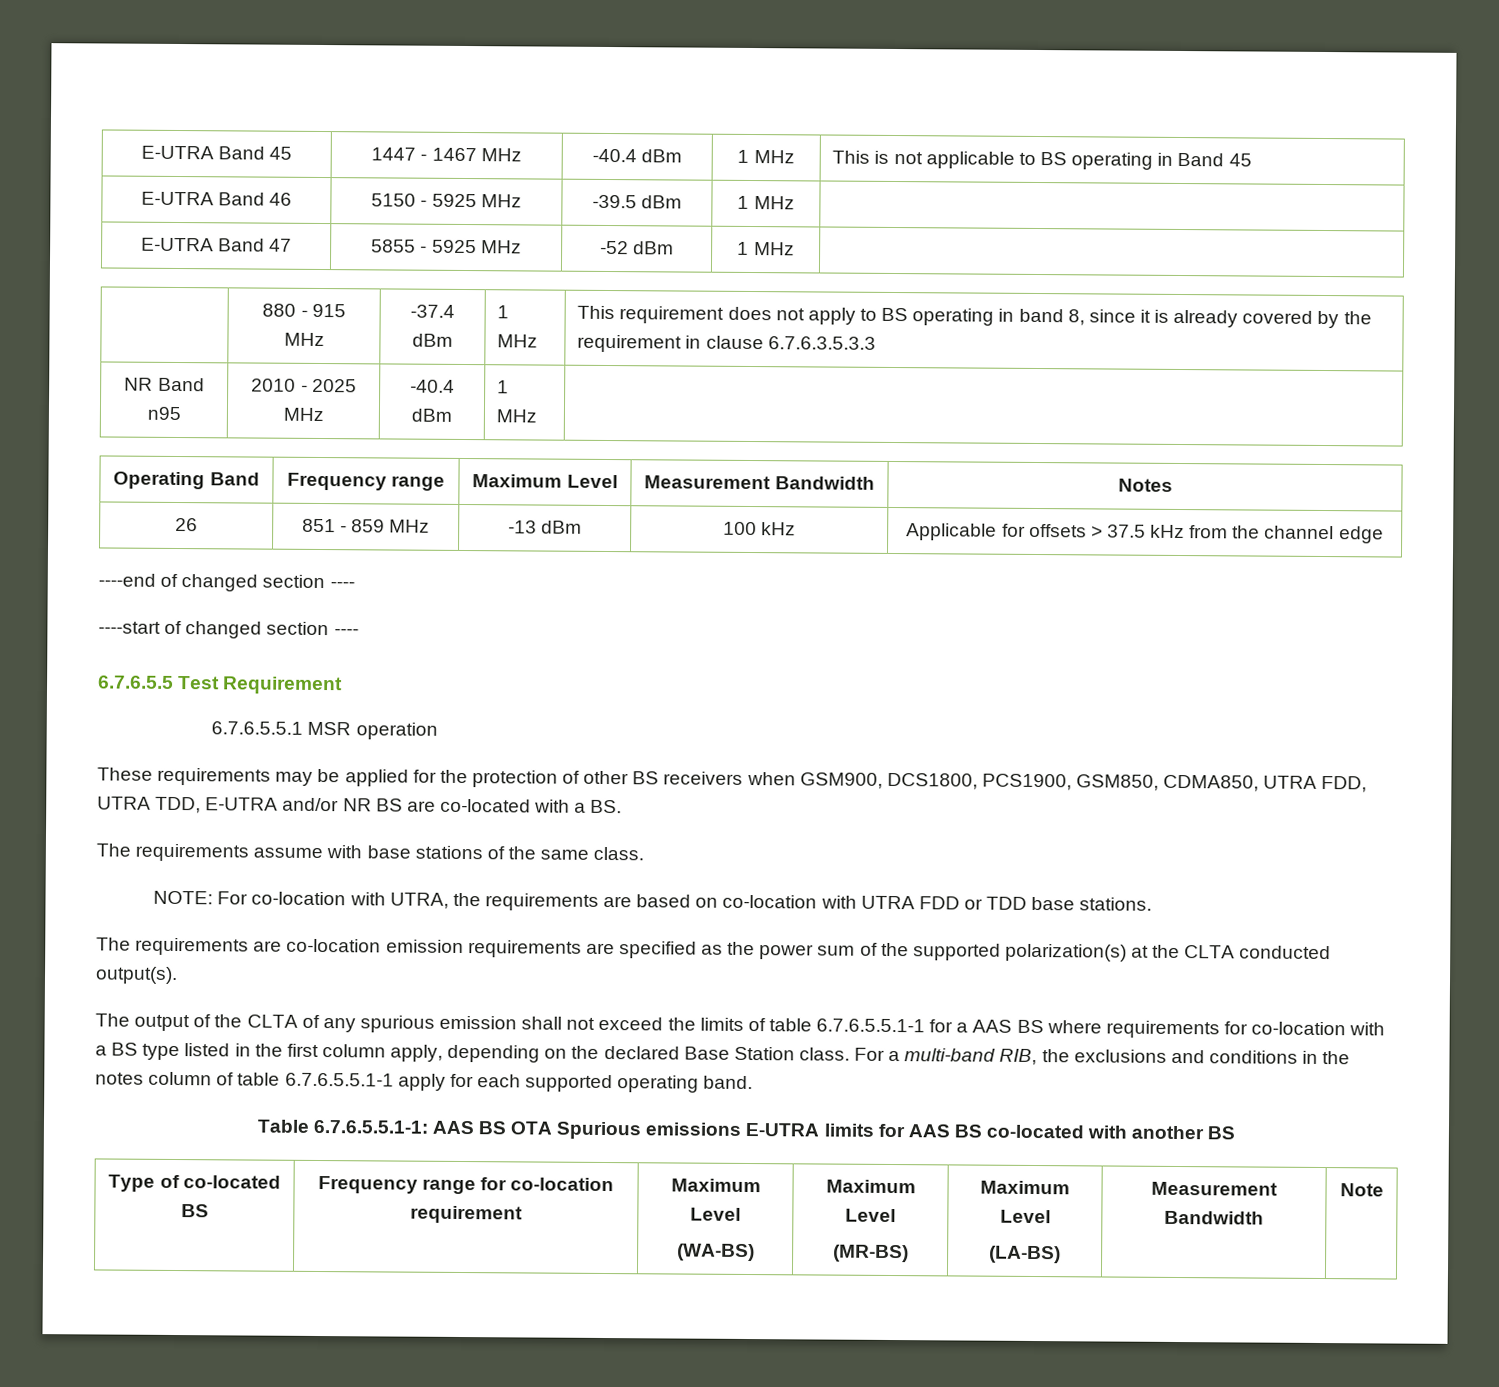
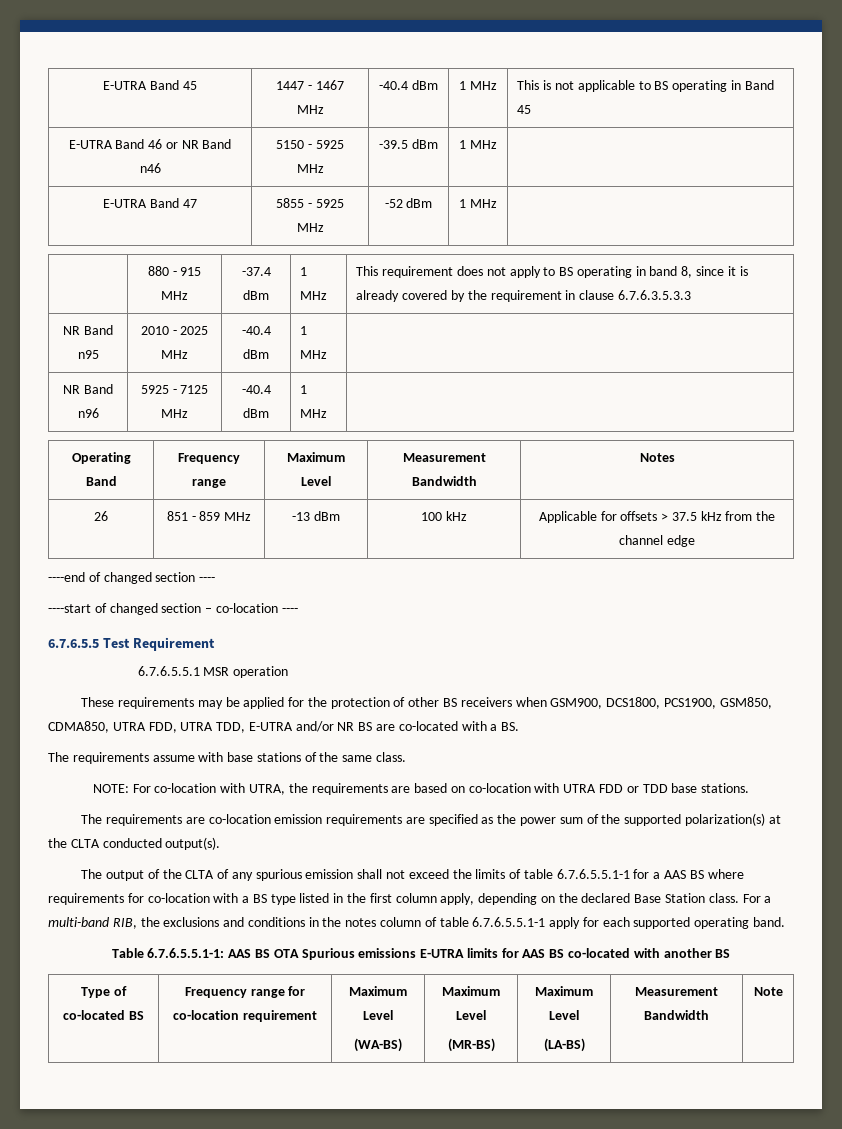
(293, 199) none -> [165,139,232,149] [139,163,161,173] or NR Band n46
(538, 416) none -> [63,384,113,394] [77,408,99,418] [140,385,209,394] [161,409,188,418] [241,385,271,394] [243,408,269,418] [300,385,308,394] [300,409,328,418] // NR Band n96 | 5925 - 7125 MHz | -40.4 dBm | 1 MHz |
(330, 628) none -> [205,603,278,613] – co-location

